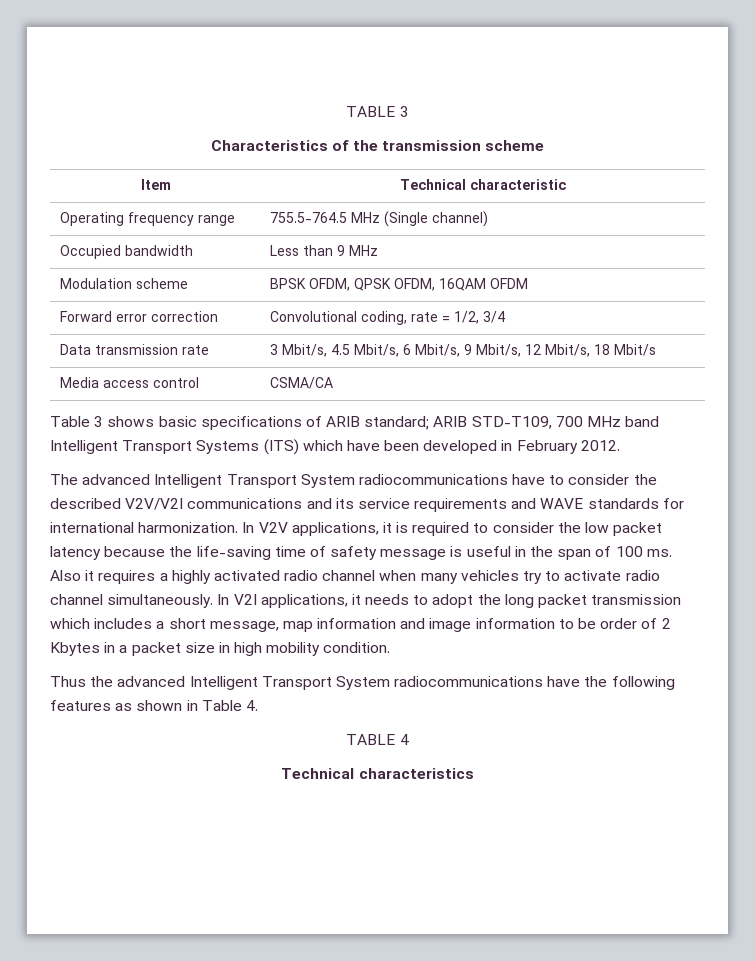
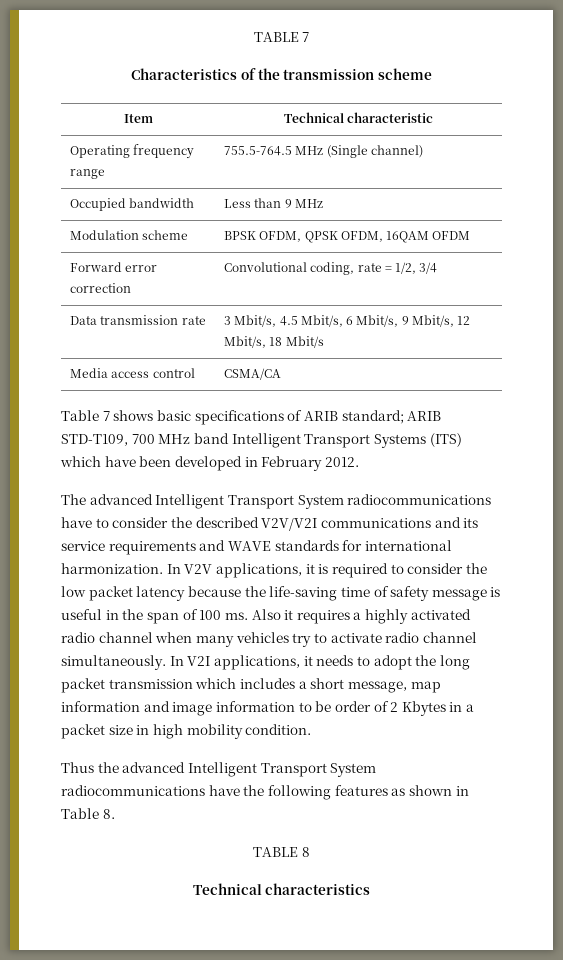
[346,106,409,117] TABLE 3 -> [253,32,310,42] TABLE 7
[94,416,104,427] 3 -> [102,411,110,421] 7
[245,700,258,711] [346,734,409,745] 4. // TABLE 4 -> [102,809,115,819] [253,847,310,857] 8. // TABLE 8

